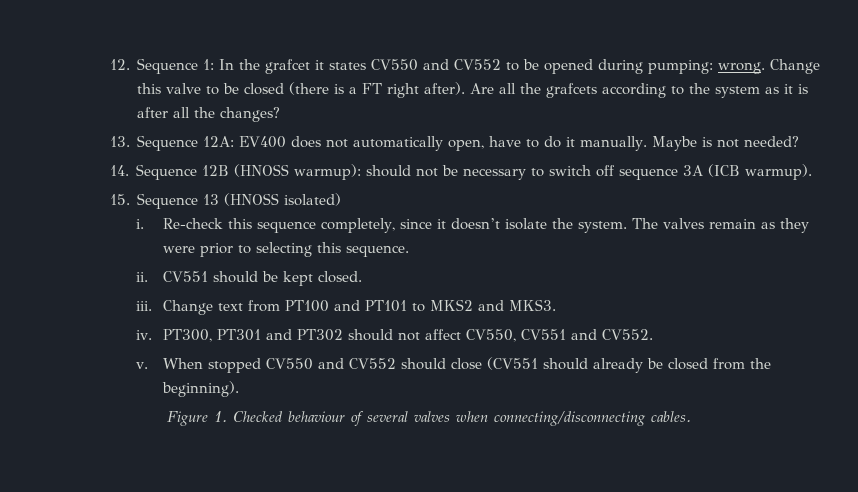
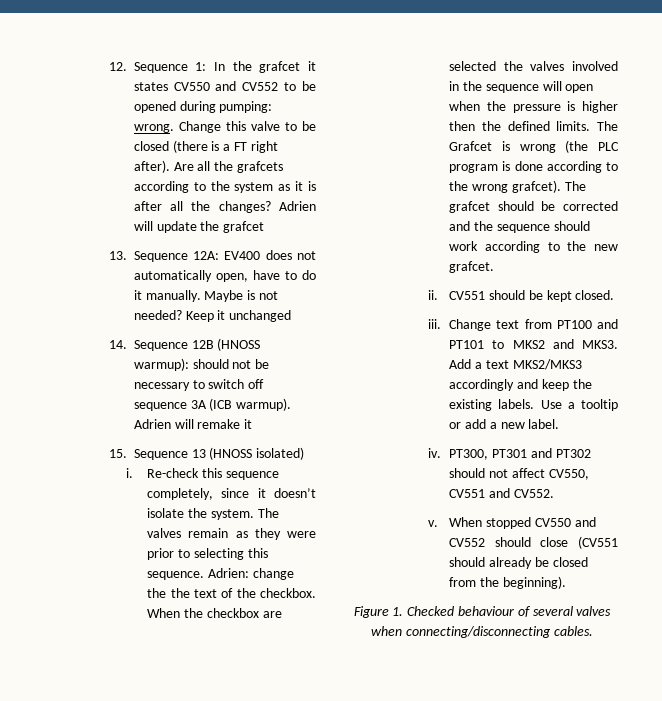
(281, 114) none -> [279,201,316,211] [133,221,265,233] Adrien will update the grafcet
(800, 141) none -> [185,310,292,322] Keep it unchanged
(813, 172) none -> [133,419,253,429] Adrien will remake it
(410, 251) none -> [207,568,294,580] [147,588,316,598] [147,608,282,618] [449,61,618,71] [449,81,594,93] [449,101,618,113] [449,121,618,131] [449,140,619,153] [449,161,618,173] [449,180,586,193] [449,201,618,213] [449,221,590,233] [449,241,618,253] [449,261,495,273] Adrien: change the the text of the checkbox. When the checkbox are selected the valves involved in the sequence will open when the pressure is higher then the defined limits. The Grafcet is wrong (the PLC program is done according to the wrong grafcet). The grafcet should be corrected and the sequence should work according to the new grafcet.
(557, 305) none -> [449,359,582,370] [449,379,592,391] [449,399,618,411] [449,419,560,429] Add a text MKS2/MKS3 accordingly and keep the existing labels. Use a tooltip or add a new label.

